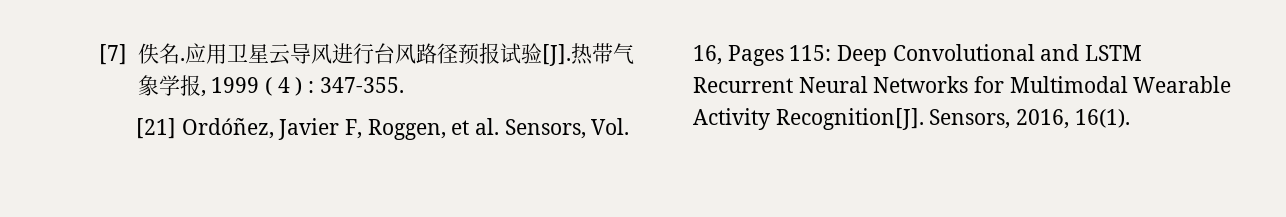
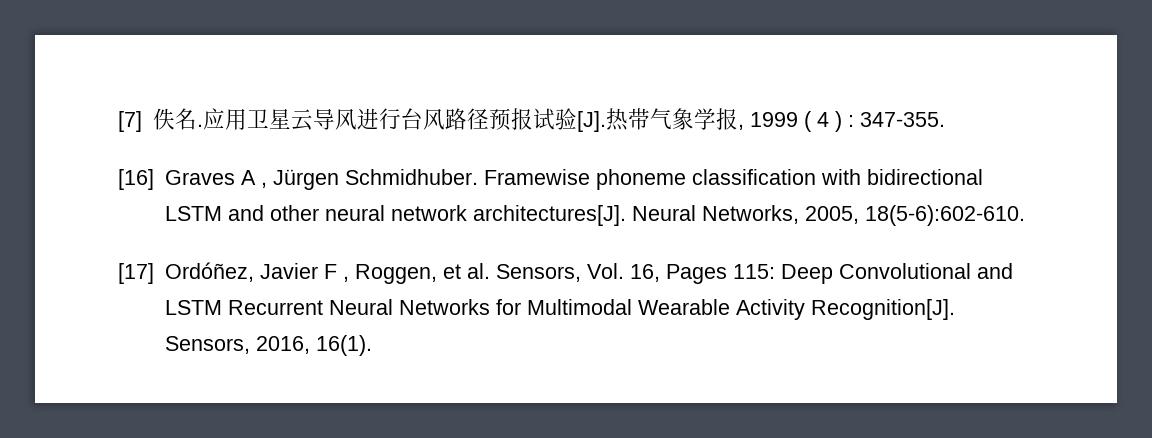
[136,118,363,140] [21] Ordóñez, Javier F, -> [118,169,983,190] [164,205,1025,226] [118,262,349,284] [16] Graves A , Jürgen Schmidhuber. Framewise phoneme classification with bidirectional LSTM and other neural network architectures[J]. Neural Networks, 2005, 18(5-6):602-610. // [17] Ordóñez, Javier F ,

